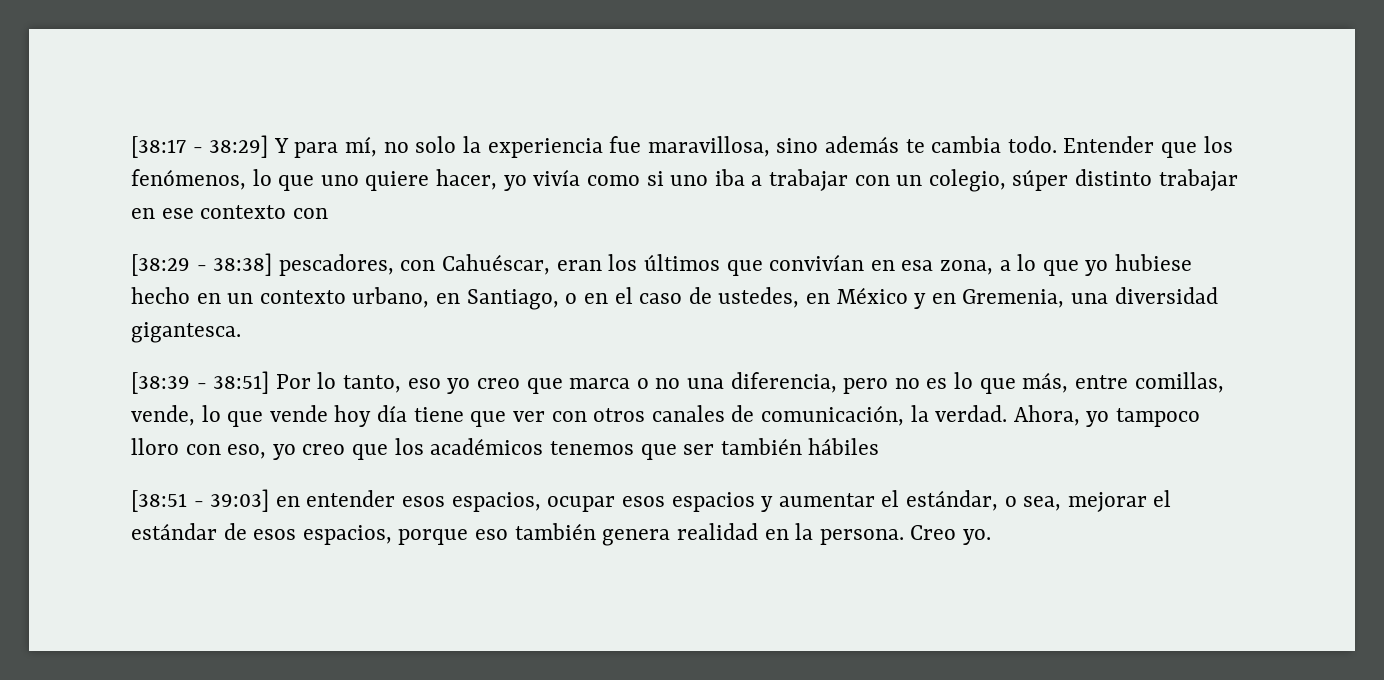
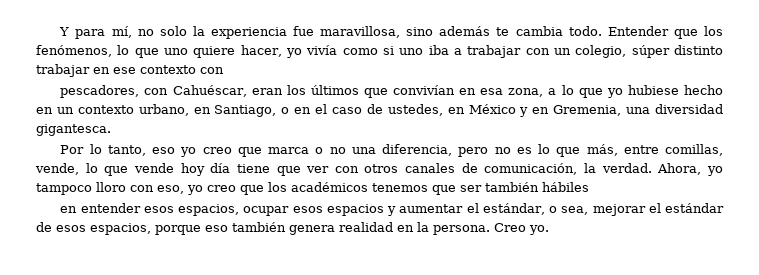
[131,135,269,158] [38:17 - 38:29] -> (59, 31) none
[131,253,273,276] [38:29 - 38:38] -> (224, 70) none
[131,371,270,394] [38:39 - 38:51] -> (111, 130) none
[131,489,270,512] [38:51 - 39:03] -> (589, 187) none

